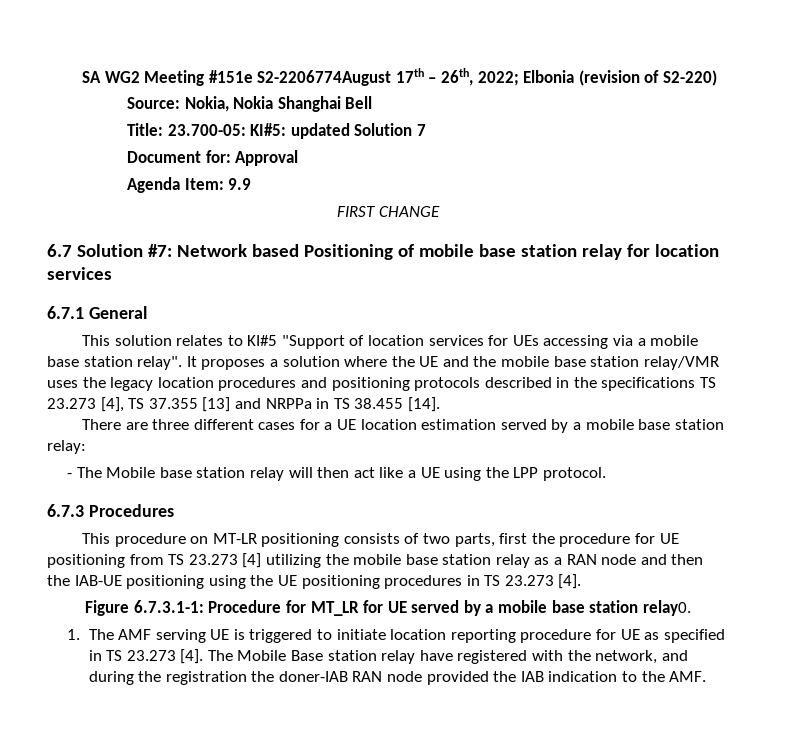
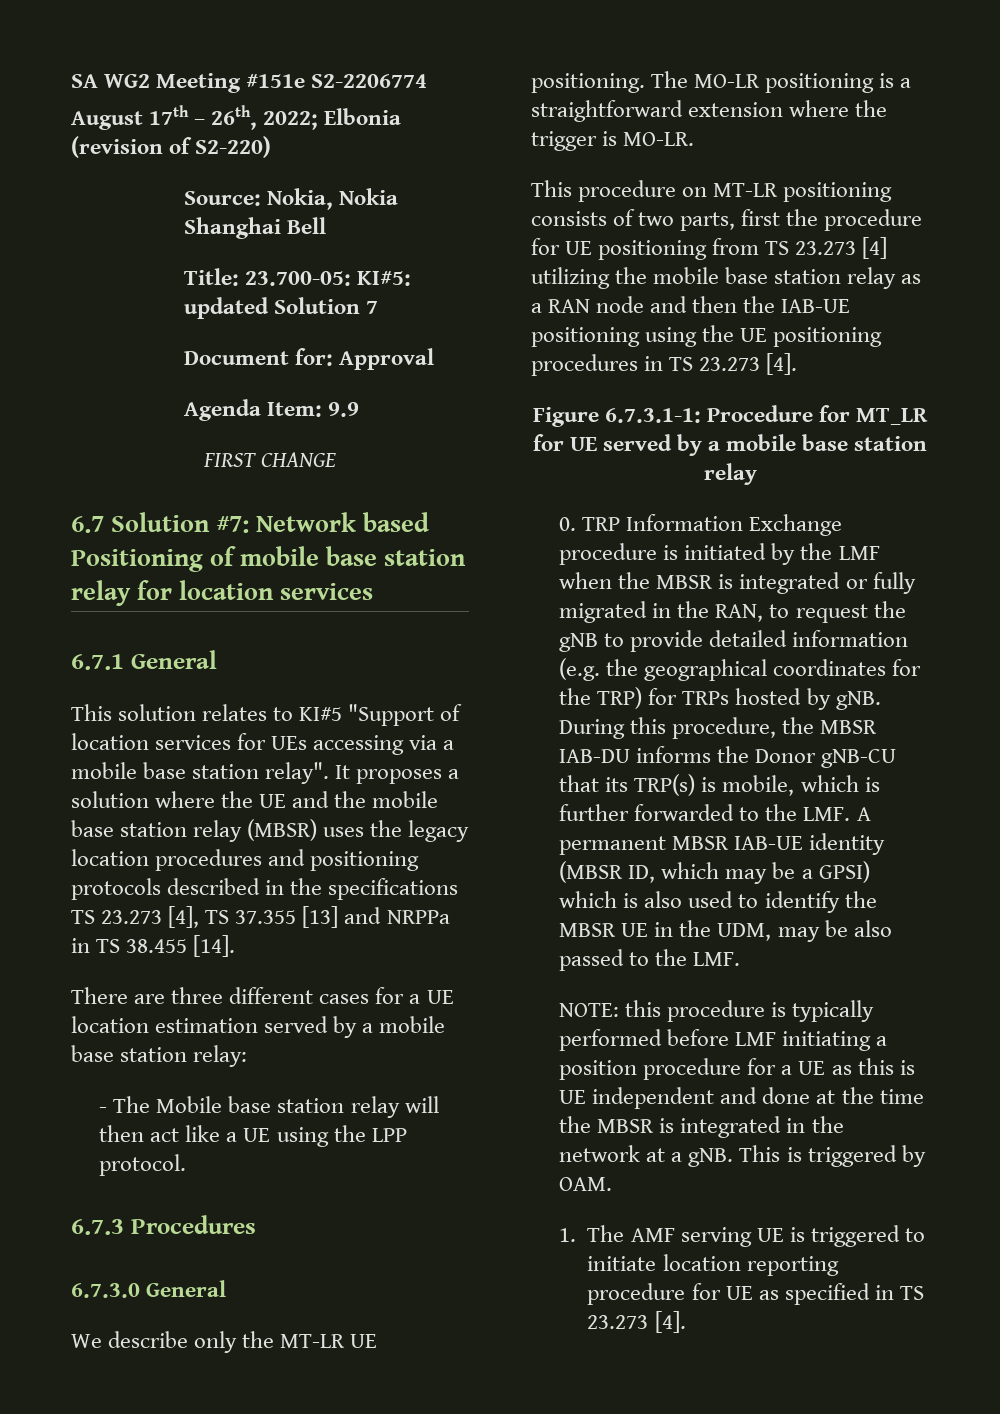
[257,70,392,86] S2-2206774August -> [311,74,428,88] [71,111,143,130] S2-2206774 // August
[643,356,719,370] relay/VMR -> [193,819,318,842] relay (MBSR)
(174, 510) none -> [71,1280,227,1298] [71,1331,378,1353] [531,71,912,93] [531,100,888,122] [531,131,695,151] // 6.7.3.0 General // We describe only the MT-LR UE positioning. The MO-LR positioning is a straightforward extension where the trigger is MO-LR.
[642,600,691,616] relay0. -> [703,463,757,485] [559,514,843,536] [559,543,880,565] [559,572,916,594] [559,601,906,623] [559,630,909,652] [559,658,922,681] [559,687,881,710] [559,717,878,739] [559,746,897,768] [559,774,880,796] [559,804,871,821] [559,833,886,855] [559,861,870,884] [559,891,877,913] [559,920,892,942] [559,949,741,971] [559,1000,875,1022] [559,1029,888,1051] [559,1058,915,1080] [559,1087,924,1109] [559,1116,844,1138] [559,1145,926,1167] [559,1177,613,1191] relay // 0. TRP Information Exchange procedure is initiated by the LMF when the MBSR is integrated or fully migrated in the RAN, to request the gNB to provide detailed information (e.g. the geographical coordinates for the TRP) for TRPs hosted by gNB. During this procedure, the MBSR IAB-DU informs the Donor gNB-CU that its TRP(s) is mobile, which is further forwarded to the LMF. A permanent MBSR IAB-UE identity (MBSR ID, which may be a GPSI) which is also used to identify the MBSR UE in the UDM, may be also passed to the LMF. // NOTE: this procedure is typically performed before LMF initiating a position procedure for a UE as this is UE independent and done at the time the MBSR is integrated in the network at a gNB. This is triggered by OAM.
[207,650,688,664] [88,671,707,685] The Mobile Base station relay have registered with the network, and during the registration the doner-IAB RAN node provided the IAB indication to the AMF. -> (686, 1322) none

